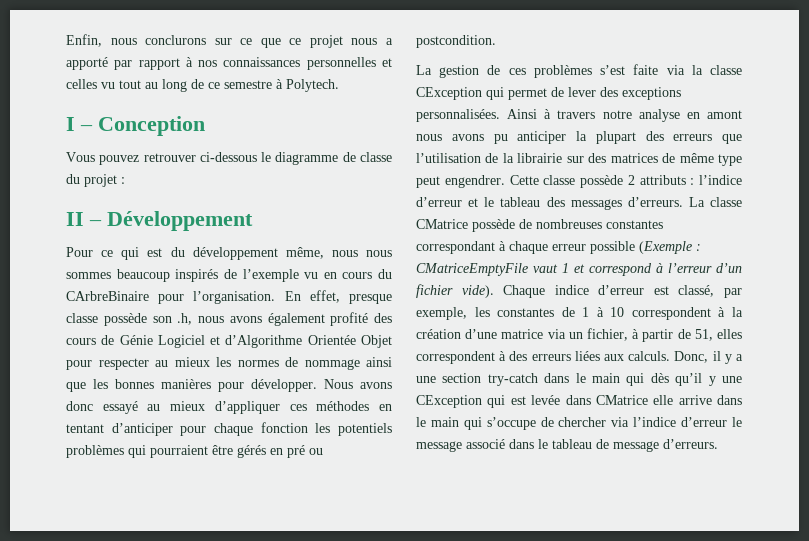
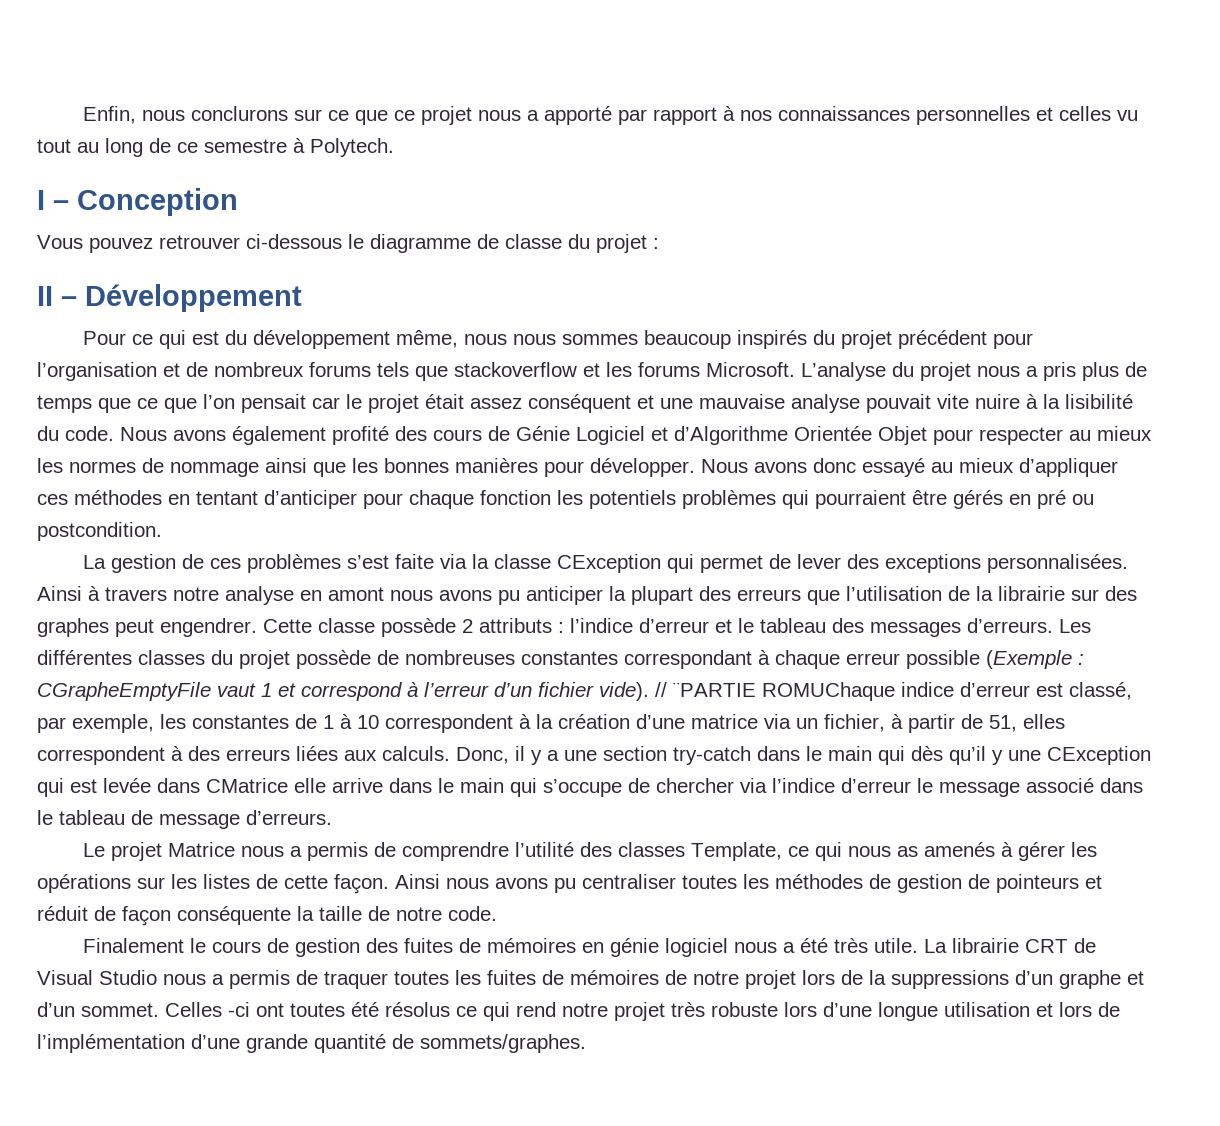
[223,269,392,282] [66,290,392,304] [66,313,224,326] de l’exemple vu en cours du CArbreBinaire pour l’organisation. En effet, presque classe possède son .h, nous -> [812,330,1033,349] [37,362,1147,381] [37,394,1133,413] [37,426,167,441] du projet précédent pour l’organisation et de nombreux forums tels que stackoverflow et les forums Microsoft. L’analyse du projet nous a pris plus de temps que ce que l’on pensait car le projet était assez conséquent et une mauvaise analyse pouvait vite nuire à la lisibilité du code. Nous
[610,153,742,166] matrices de même type -> [37,618,109,637] graphes
[688,197,742,207] [416,219,468,229] La classe CMatrice -> [1059,619,1091,633] [37,650,290,669] Les différentes classes du projet
[416,263,528,276] CMatriceEmptyFile -> [37,682,211,701] CGrapheEmptyFile
[503,285,546,298] Chaque -> [655,682,895,701] // ¨PARTIE ROMUChaque
(718, 444) none -> [82,842,1097,861] [37,874,1102,894] [37,906,497,926] [82,938,1096,957] [37,970,1144,989] [37,1002,1120,1021] [37,1034,586,1053] // Le projet Matrice nous a permis de comprendre l’utilité des classes Template, ce qui nous as amenés à gérer les opérations sur les listes de cette façon. Ainsi nous avons pu centraliser toutes les méthodes de gestion de pointeurs et réduit de façon conséquente la taille de notre code. // Finalement le cours de gestion des fuites de mémoires en génie logiciel nous a été très utile. La librairie CRT de Visual Studio nous a permis de traquer toutes les fuites de mémoires de notre projet lors de la suppressions d’un graphe et d’un sommet. Celles -ci ont toutes été résolus ce qui rend notre projet très robuste lors d’une longue utilisation et lors de l’implémentation d’une grande quantité de sommets/graphes.

